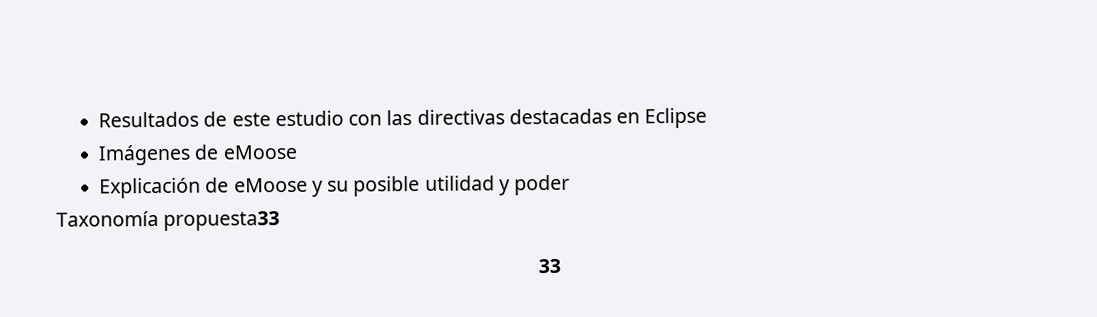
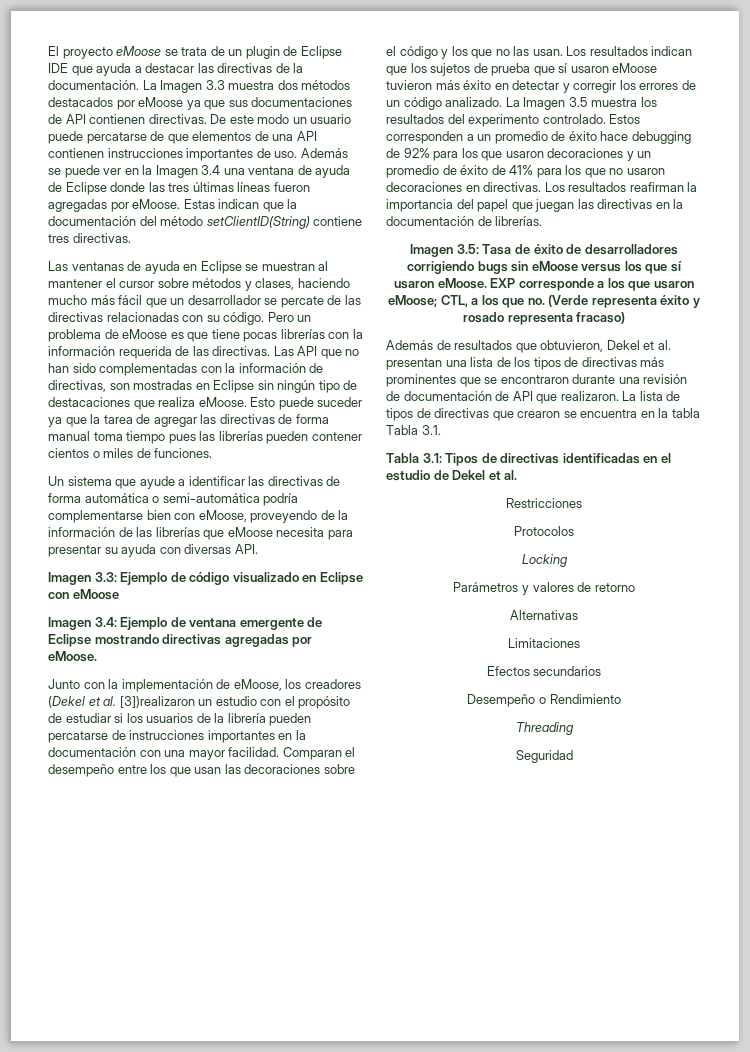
[98,107,708,129] [98,144,297,166] [99,174,571,199] [56,210,281,231] [537,258,561,274] Resultados de este estudio con las directivas destacadas en Eclipse // Imágenes de eMoose // Explicación de eMoose y su posible utilidad y poder // Taxonomía propuesta33 // 33 -> [48,46,342,59] [48,63,304,76] [48,80,351,93] [48,97,353,110] [48,114,352,124] [48,131,317,144] [48,148,348,161] [48,165,351,178] [48,182,310,195] [48,199,298,212] [48,216,363,229] [48,233,131,243] [48,261,329,274] [48,278,350,291] [48,295,361,308] [48,312,312,325] [48,329,363,342] [48,346,360,359] [48,363,324,376] [48,380,358,393] [48,397,363,410] [48,414,329,427] [48,431,362,444] [48,448,213,458] [48,476,341,489] [48,493,299,506] [48,510,349,523] [48,527,353,540] [48,544,258,557] [48,572,363,585] [48,589,119,600] [48,617,323,630] [48,634,313,647] [48,651,97,662] [48,679,361,692] [48,696,351,709] [48,713,312,726] [48,730,306,743] [48,747,356,760] [48,764,355,777] [386,46,693,59] [386,63,658,76] [386,80,696,93] [386,97,657,110] [386,114,641,127] [386,131,691,144] [386,148,652,161] [386,165,665,178] [386,182,698,192] [386,199,684,212] [386,216,543,226] [410,244,678,257] [407,261,682,274] [394,278,694,291] [388,295,700,308] [462,312,626,325] [386,340,671,353] [386,357,665,370] [386,374,688,387] [386,391,681,404] [386,408,700,421] [386,425,441,435] [386,453,671,466] [386,470,518,481] [506,498,582,508] [514,526,574,536] [521,554,568,567] [453,582,635,595] [510,610,578,620] [508,638,580,648] [486,666,602,676] [467,694,621,707] [515,722,574,735] [515,750,573,763] El proyecto eMoose se trata de un plugin de Eclipse IDE que ayuda a destacar las directivas de la documentación. La Imagen 3.3 muestra dos métodos destacados por eMoose ya que sus documentaciones de API contienen directivas. De este modo un usuario puede percatarse de que elementos de una API contienen instrucciones importantes de uso. Además se puede ver en la Imagen 3.4 una ventana de ayuda de Eclipse donde las tres últimas líneas fueron agregadas por eMoose. Estas indican que la documentación del método setClientID(String) contiene tres directivas. // Las ventanas de ayuda en Eclipse se muestran al mantener el cursor sobre métodos y clases, haciendo mucho más fácil que un desarrollador se percate de las directivas relacionadas con su código. Pero un problema de eMoose es que tiene pocas librerías con la información requerida de las directivas. Las API que no han sido complementadas con la información de directivas, son mostradas en Eclipse sin ningún tipo de destacaciones que realiza eMoose. Esto puede suceder ya que la tarea de agregar las directivas de forma manual toma tiempo pues las librerías pueden contener cientos o miles de funciones. // Un sistema que ayude a identificar las directivas de forma automática o semi-automática podría complementarse bien con eMoose, proveyendo de la información de las librerías que eMoose necesita para presentar su ayuda con diversas API. // Imagen 3.3: Ejemplo de código visualizado en Eclipse con eMoose // Imagen 3.4: Ejemplo de ventana emergente de Eclipse mostrando directivas agregadas por eMoose. // Junto con la implementación de eMoose, los creadores (Dekel et al. [3])realizaron un estudio con el propósito de estudiar si los usuarios de la librería pueden percatarse de instrucciones importantes en la documentación con una mayor facilidad. Comparan el desempeño entre los que usan las decoraciones sobre el código y los que no las usan. Los resultados indican que los sujetos de prueba que sí usaron eMoose tuvieron más éxito en detectar y corregir los errores de un código analizado. La Imagen 3.5 muestra los resultados del experimento controlado. Estos corresponden a un promedio de éxito hace debugging de 92% para los que usaron decoraciones y un promedio de éxito de 41% para los que no usaron decoraciones en directivas. Los resultados reafirman la importancia del papel que juegan las directivas en la documentación de librerías. // Imagen 3.5: Tasa de éxito de desarrolladores corrigiendo bugs sin eMoose versus los que sí usaron eMoose. EXP corresponde a los que usaron eMoose; CTL, a los que no. (Verde representa éxito y rosado representa fracaso) // Además de resultados que obtuvieron, Dekel et al. presentan una lista de los tipos de directivas más prominentes que se encontraron durante una revisión de documentación de API que realizaron. La lista de tipos de directivas que crearon se encuentra en la tabla Tabla 3.1. // Tabla 3.1: Tipos de directivas identificadas en el estudio de Dekel et al. // Restricciones // Protocolos // Locking // Parámetros y valores de retorno // Alternativas // Limitaciones // Efectos secundarios // Desempeño o Rendimiento // Threading // Seguridad

